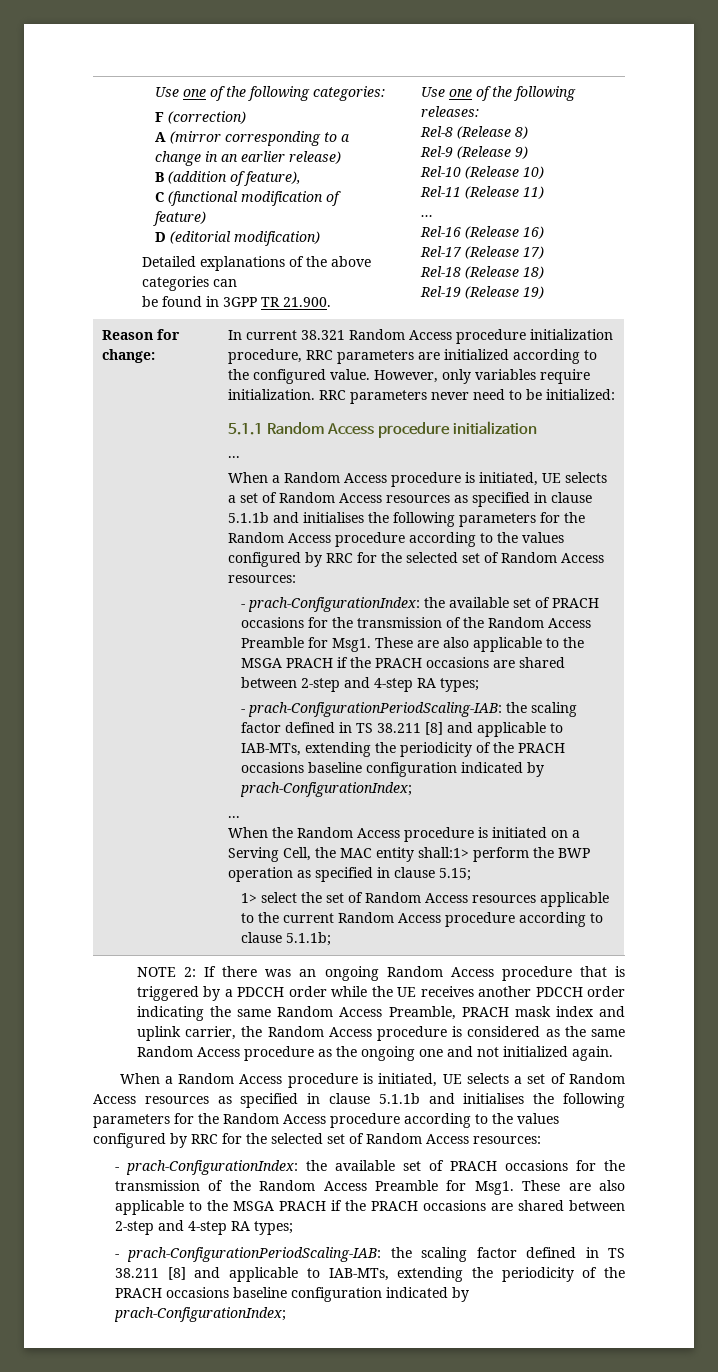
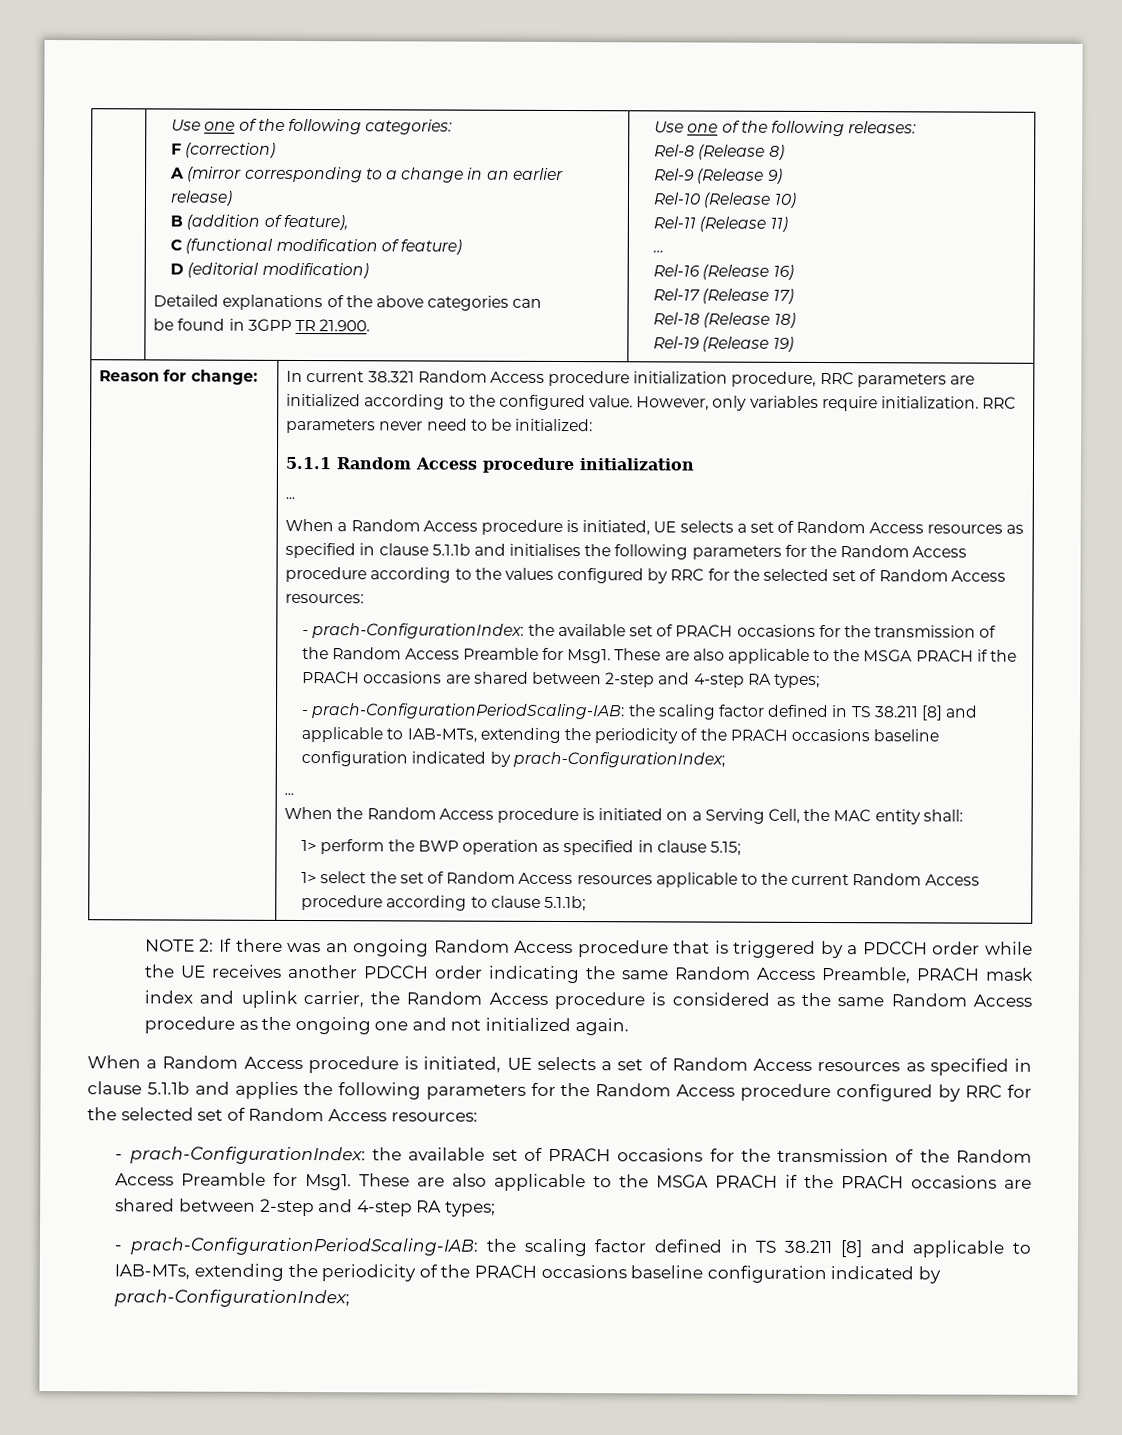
[417,847,469,858] shall:1> -> [922,809,963,822] [301,840,318,852] shall: // 1>
[463,1093,625,1108] [93,1113,559,1128] initialises the following parameters for the Random Access procedure according to the values -> [234,1081,832,1102] applies the following parameters for the Random Access procedure

